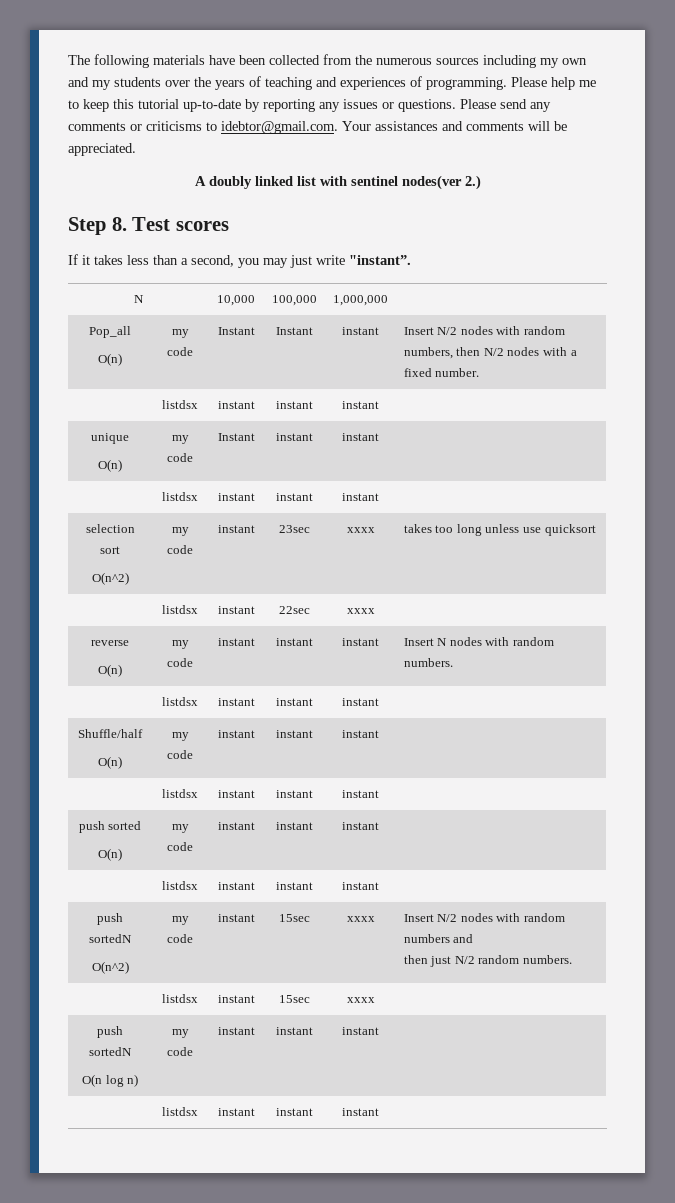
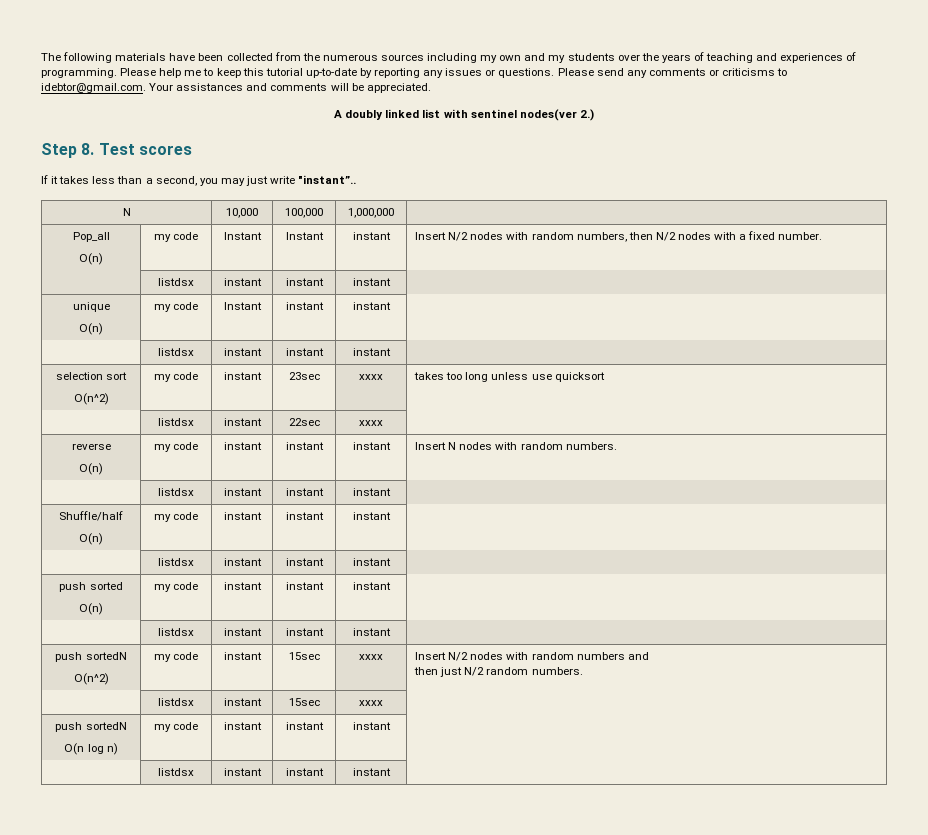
[349,255,411,265] "instant”. -> [298,175,357,184] "instant”..

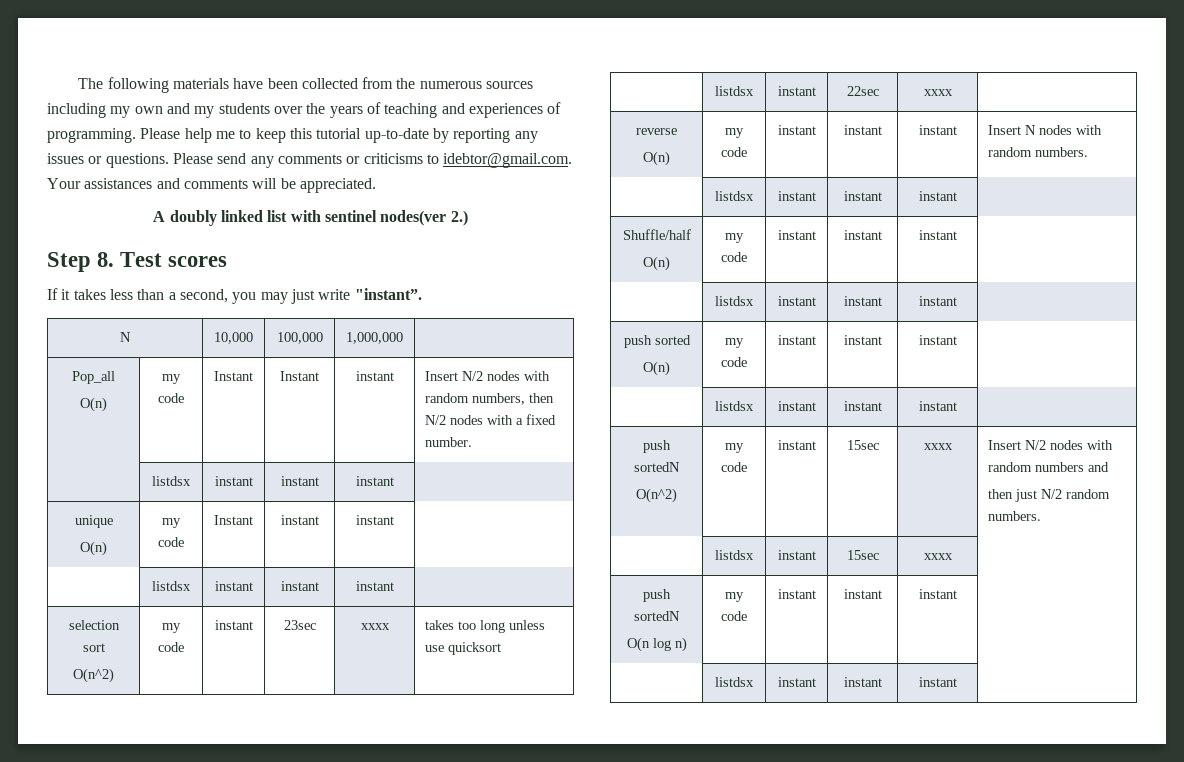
[298,175,357,184] "instant”.. -> [354,288,422,300] "instant”.

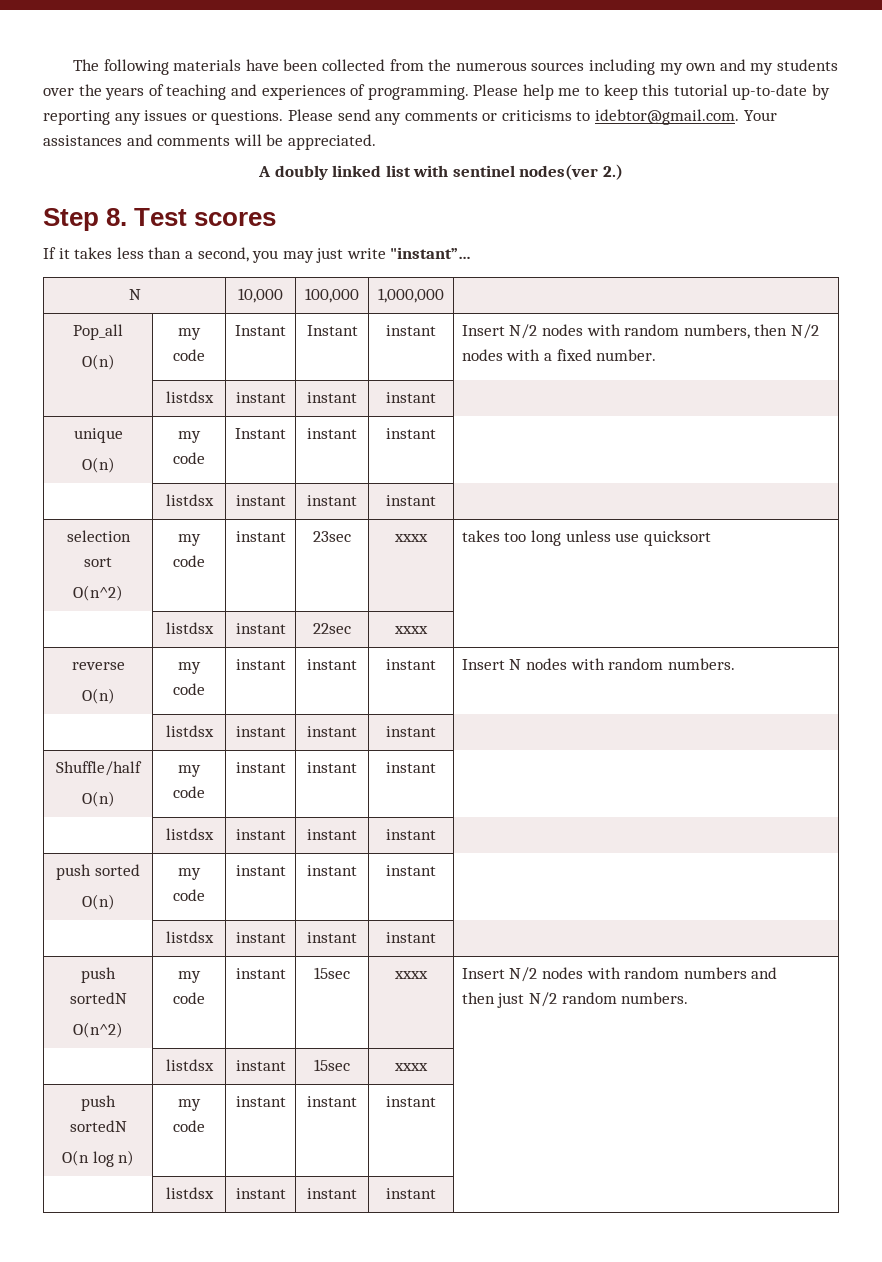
[354,288,422,300] "instant”. -> [390,247,472,259] "instant”…

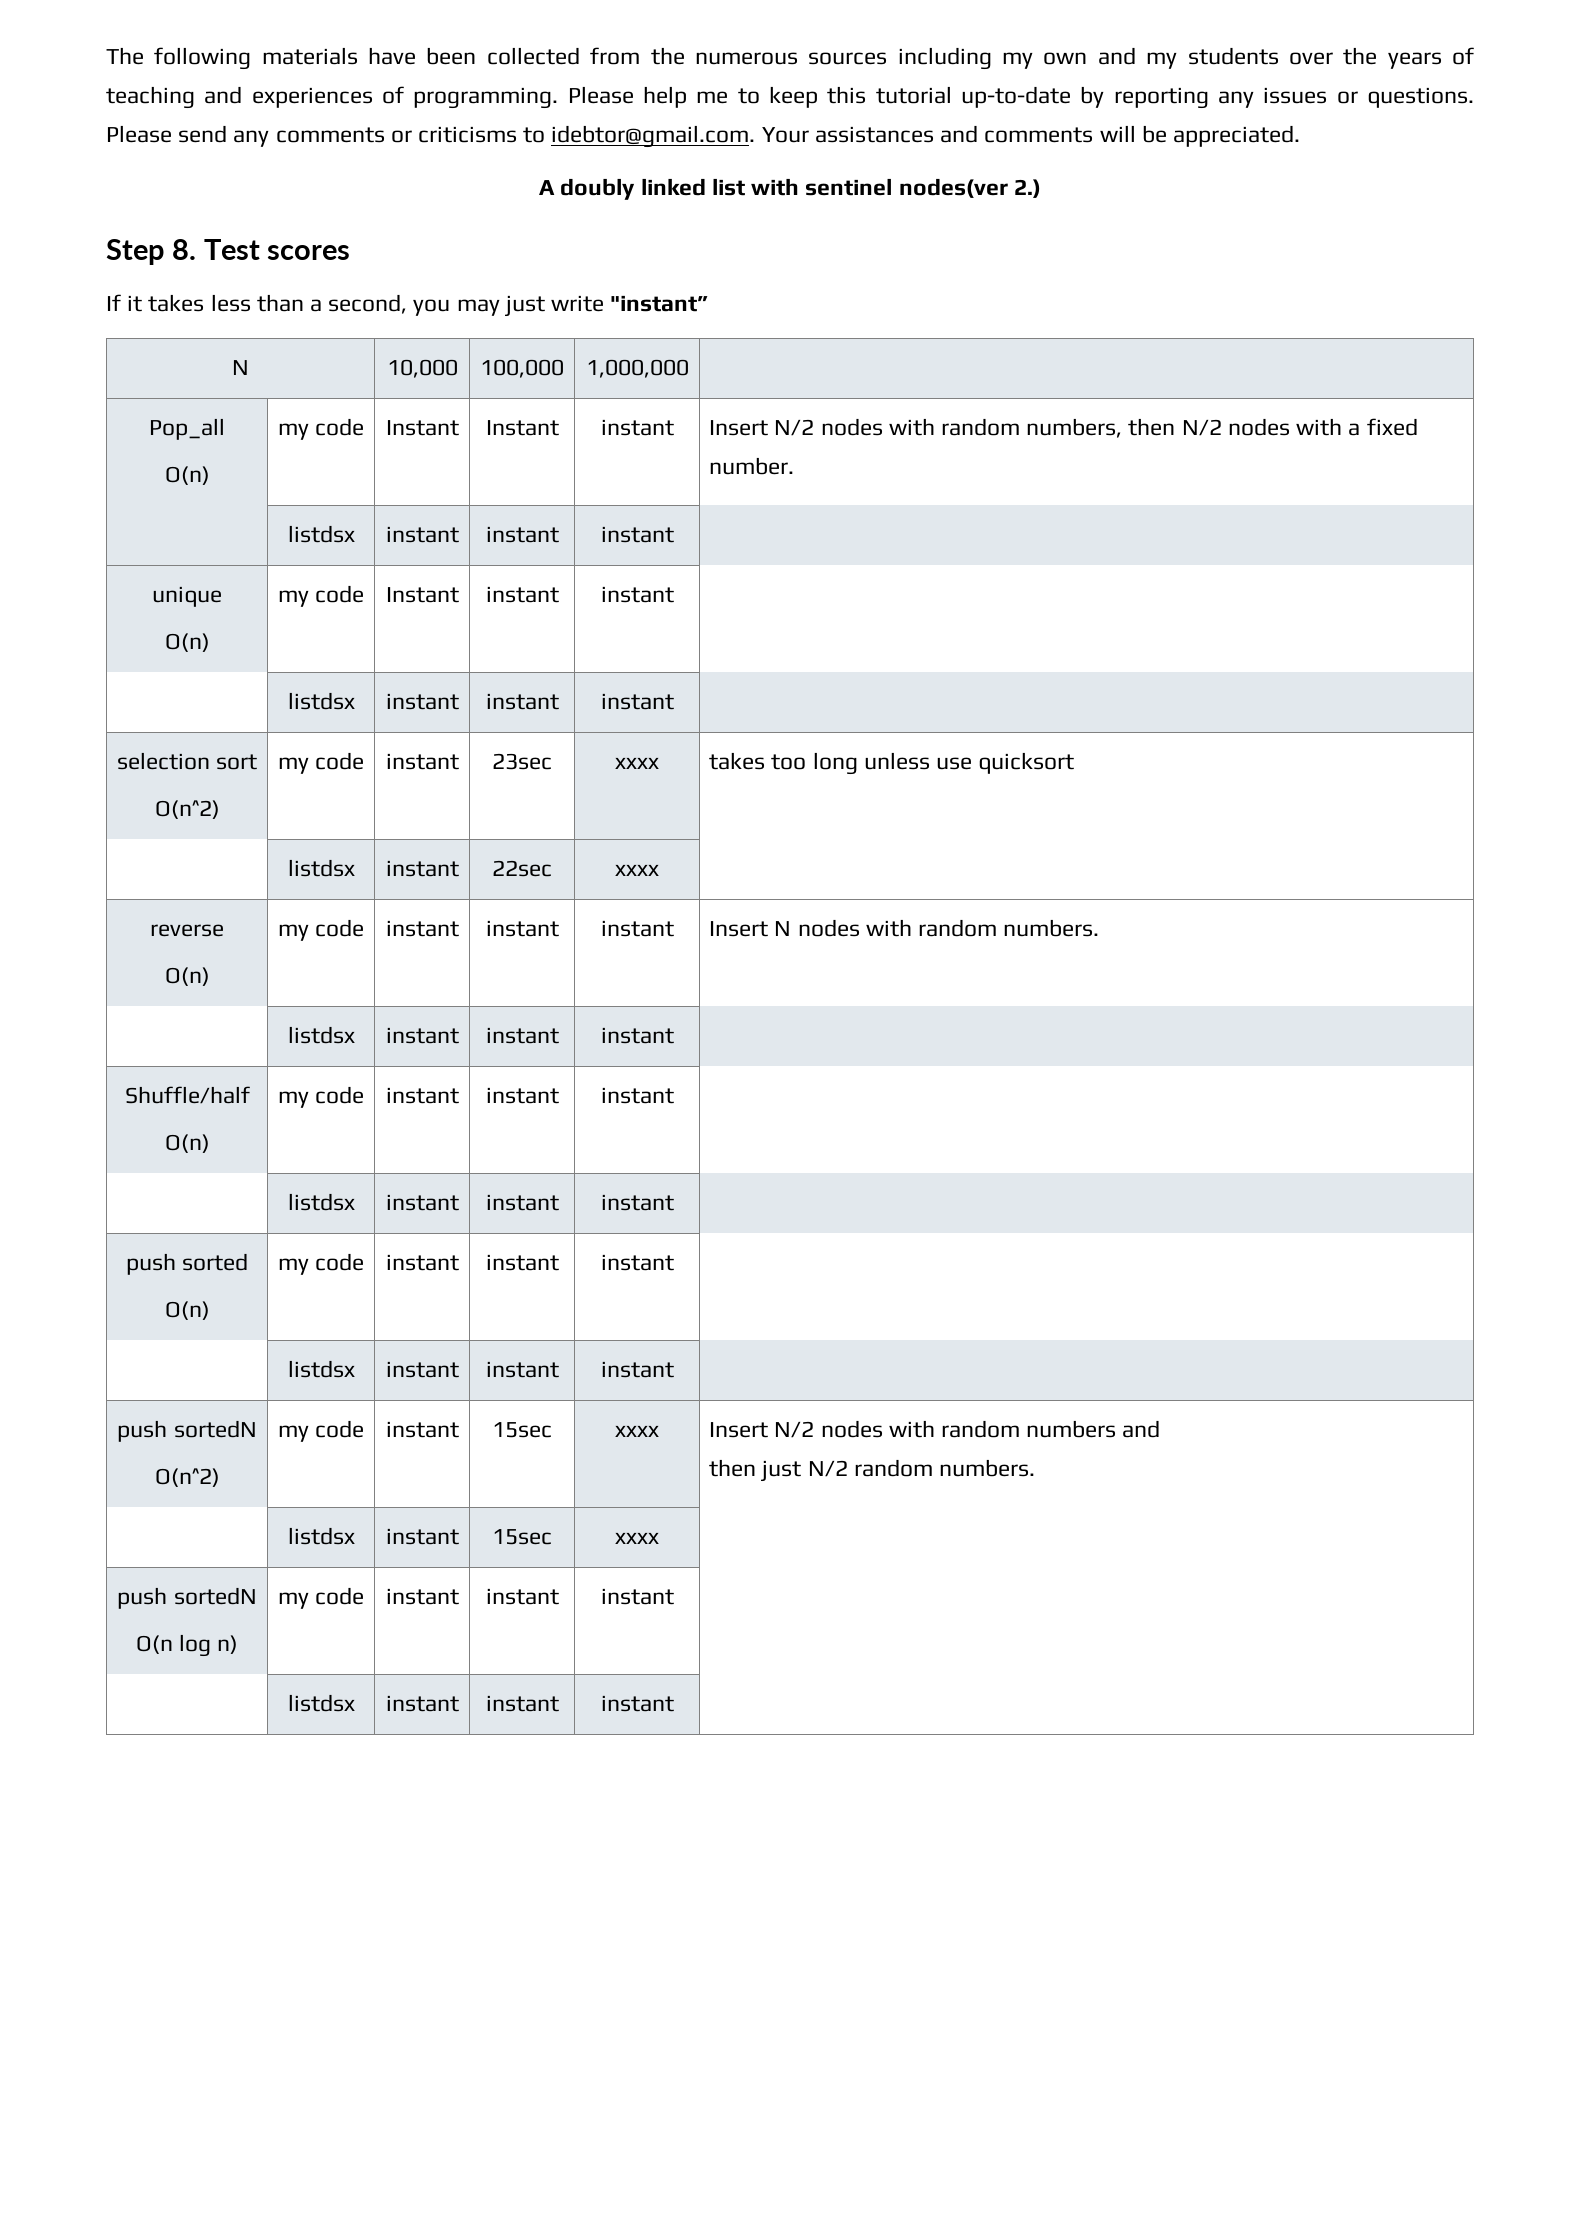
[390,247,472,259] "instant”… -> [610,295,709,312] "instant”

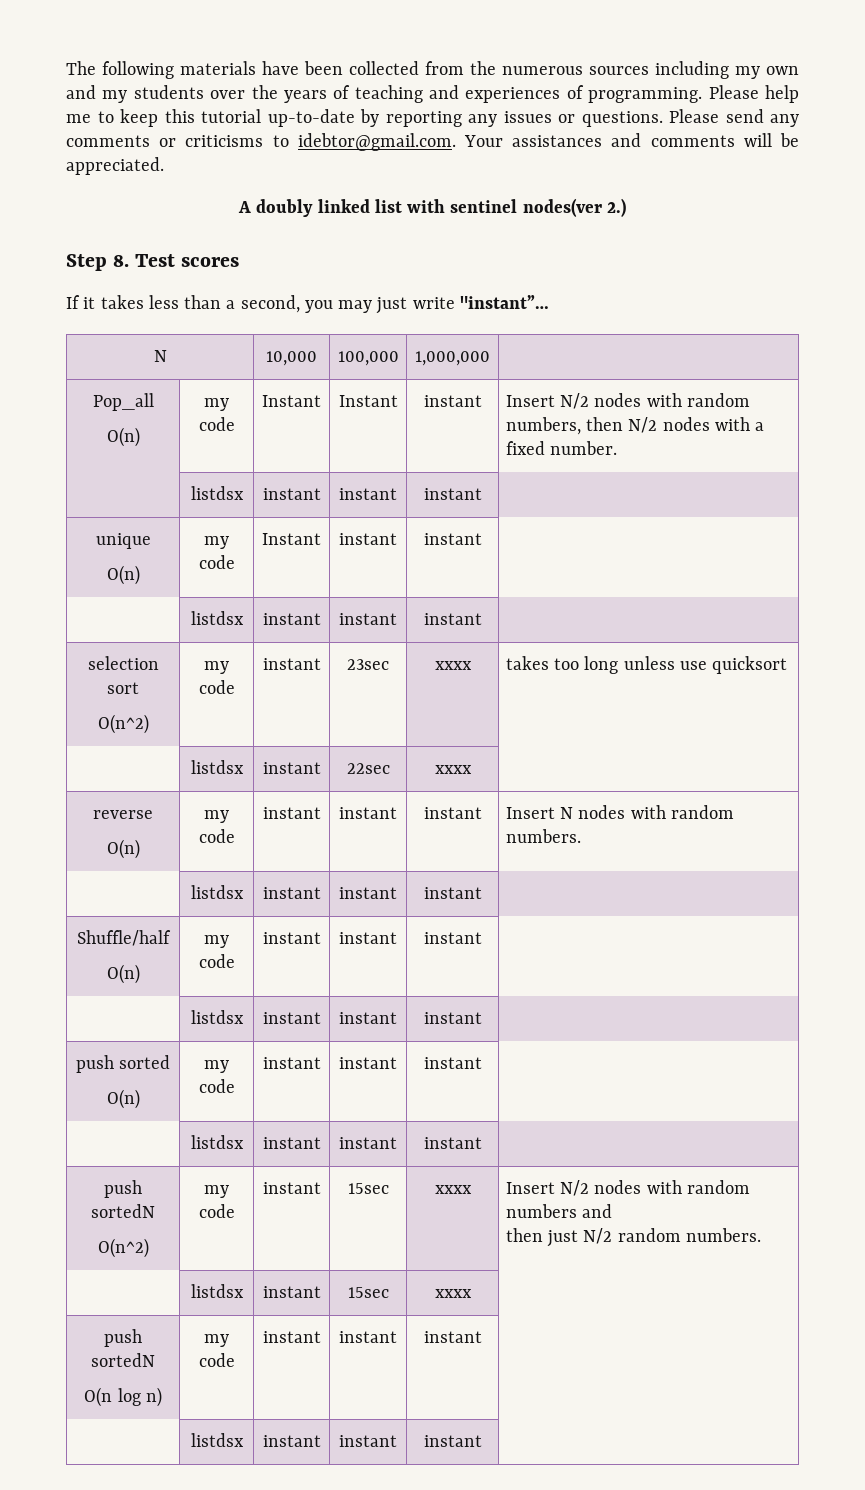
[610,295,709,312] "instant” -> [459,295,549,309] "instant”…

